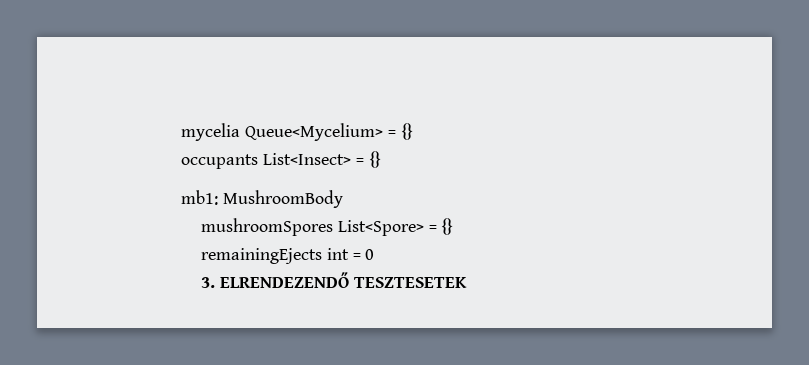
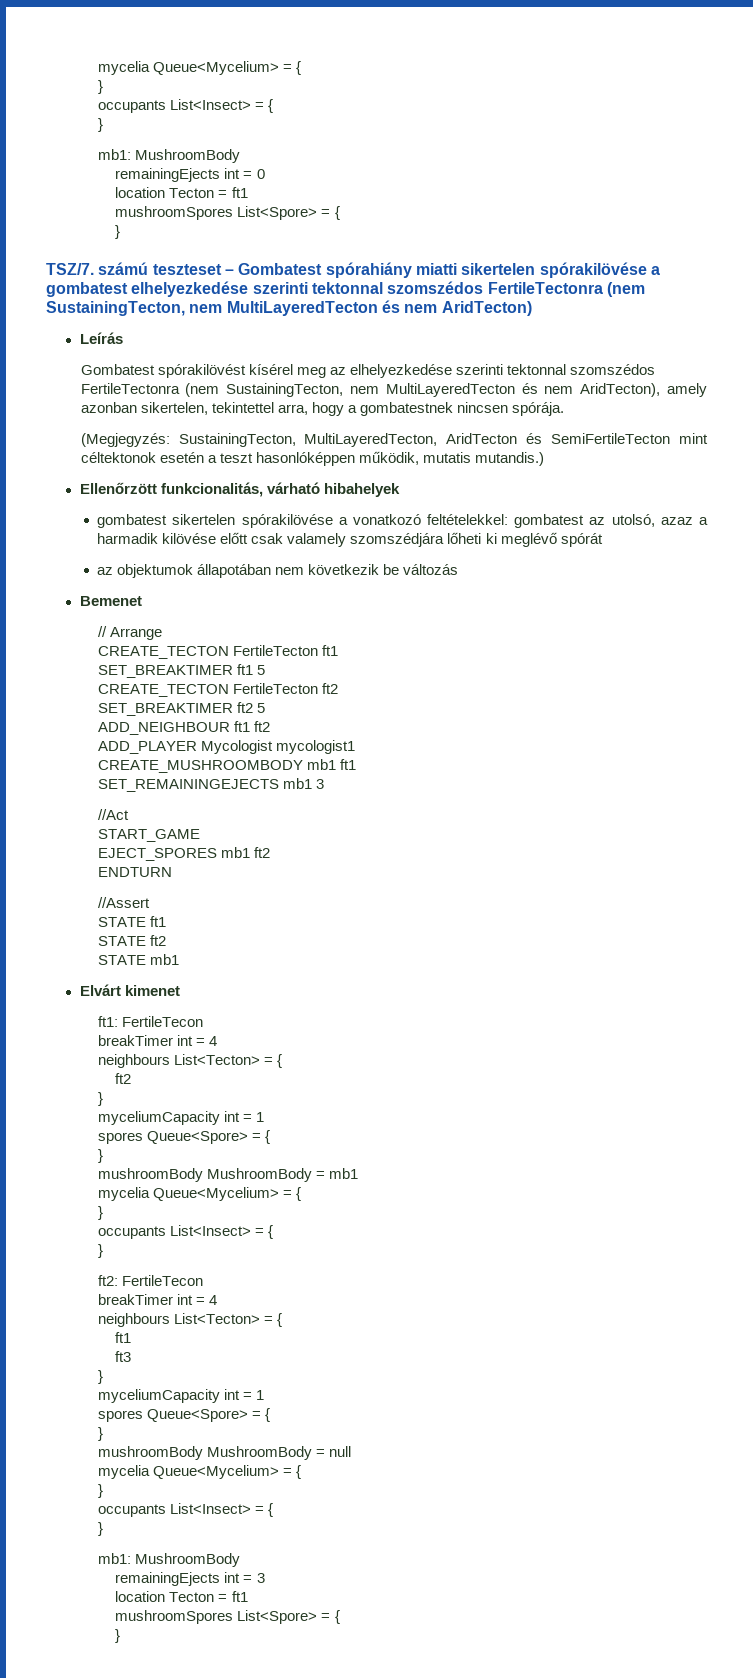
[181,123,413,141] [181,151,381,169] [181,190,344,208] [201,218,454,236] mycelia Queue<Mycelium> = {} // occupants List<Insect> = {} // mb1: MushroomBody // mushroomSpores List<Spore> = {} -> [98,61,302,75] [98,80,104,94] [98,99,274,113] [98,118,104,132] [98,149,241,163] mycelia Queue<Mycelium> = { // } // occupants List<Insect> = { // } // mb1: MushroomBody
[201,272,467,288] 3. ELRENDEZENDŐ TESZTESETEK -> [115,187,248,198] [115,206,340,220] [115,225,121,239] [46,262,660,278] [46,281,645,297] [46,300,532,316] [79,332,123,344] [80,364,656,378] [80,383,707,397] [80,402,565,416] [80,433,708,447] [80,451,545,466] [79,482,400,497] [97,514,709,528] [97,532,603,547] [97,564,459,578] [79,596,142,606] [98,626,163,640] [98,645,339,659] [98,664,266,678] [98,683,339,697] [98,702,266,716] [98,721,271,735] [98,740,356,754] [98,759,357,773] [98,778,325,792] [98,809,130,820] [98,829,201,842] [98,847,271,861] [98,867,173,877] [98,897,151,908] [98,916,167,927] [98,935,167,946] [98,954,180,965] [79,984,180,996] [98,1016,204,1027] [98,1035,218,1046] [98,1054,283,1068] [115,1073,132,1084] [98,1092,104,1106] [98,1111,265,1125] [98,1130,271,1144] [98,1149,104,1163] [98,1168,359,1182] [98,1187,302,1201] [98,1206,104,1220] [98,1225,274,1239] [98,1244,104,1258] [98,1275,204,1286] [98,1294,218,1305] [98,1313,283,1327] [115,1332,132,1343] [115,1351,132,1362] [98,1370,104,1384] [98,1389,265,1403] [98,1408,271,1422] [98,1427,104,1441] [98,1446,352,1460] [98,1465,302,1479] [98,1484,104,1498] [98,1503,274,1517] [98,1522,104,1536] [98,1553,241,1567] [115,1572,265,1586] [115,1591,248,1602] [115,1610,340,1624] [115,1629,121,1643] location Tecton = ft1 // mushroomSpores List<Spore> = { // } // TSZ/7. számú teszteset – Gombatest spórahiány miatti sikertelen spórakilövése a gombatest elhelyezkedése szerinti tektonnal szomszédos FertileTectonra (nem SustainingTecton, nem MultiLayeredTecton és nem AridTecton) // Leírás // Gombatest spórakilövést kísérel meg az elhelyezkedése szerinti tektonnal szomszédos FertileTectonra (nem SustainingTecton, nem MultiLayeredTecton és nem AridTecton), amely azonban sikertelen, tekintettel arra, hogy a gombatestnek nincsen spórája. // (Megjegyzés: SustainingTecton, MultiLayeredTecton, AridTecton és SemiFertileTecton mint céltektonok esetén a teszt hasonlóképpen működik, mutatis mutandis.) // Ellenőrzött funkcionalitás, várható hibahelyek // gombatest sikertelen spórakilövése a vonatkozó feltételekkel: gombatest az utolsó, azaz a harmadik kilövése előtt csak valamely szomszédjára lőheti ki meglévő spórát // az objektumok állapotában nem következik be változás // Bemenet // // Arrange // CREATE_TECTON FertileTecton ft1 // SET_BREAKTIMER ft1 5 // CREATE_TECTON FertileTecton ft2 // SET_BREAKTIMER ft2 5 // ADD_NEIGHBOUR ft1 ft2 // ADD_PLAYER Mycologist mycologist1 // CREATE_MUSHROOMBODY mb1 ft1 // SET_REMAININGEJECTS mb1 3 // //Act // START_GAME // EJECT_SPORES mb1 ft2 // ENDTURN // //Assert // STATE ft1 // STATE ft2 // STATE mb1 // Elvárt kimenet // ft1: FertileTecon // breakTimer int = 4 // neighbours List<Tecton> = { // ft2 // } // myceliumCapacity int = 1 // spores Queue<Spore> = { // } // mushroomBody MushroomBody = mb1 // mycelia Queue<Mycelium> = { // } // occupants List<Insect> = { // } // ft2: FertileTecon // breakTimer int = 4 // neighbours List<Tecton> = { // ft1 // ft3 // } // myceliumCapacity int = 1 // spores Queue<Spore> = { // } // mushroomBody MushroomBody = null // mycelia Queue<Mycelium> = { // } // occupants List<Insect> = { // } // mb1: MushroomBody // remainingEjects int = 3 // location Tecton = ft1 // mushroomSpores List<Spore> = { // }

